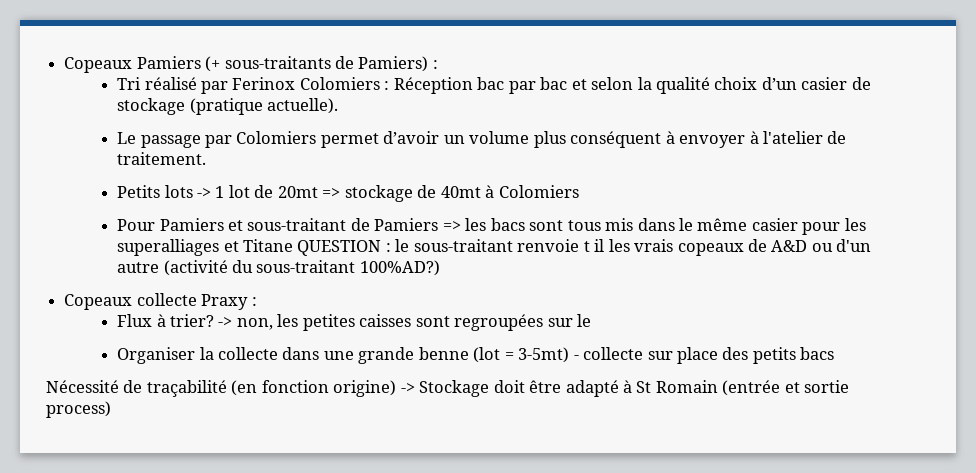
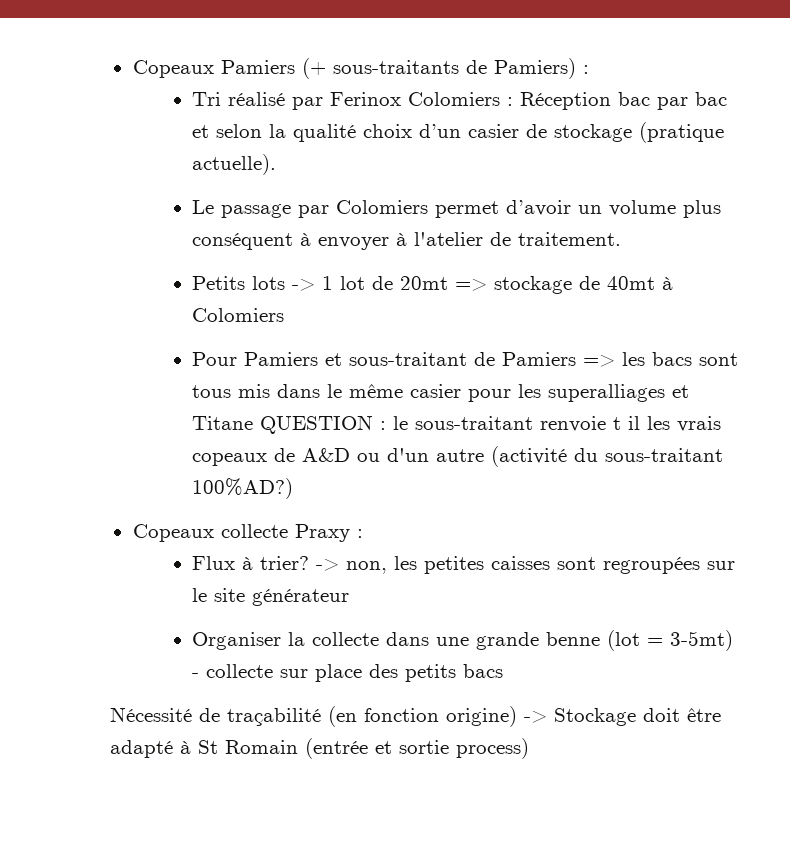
(592, 320) none -> [214,588,350,606] site générateur

